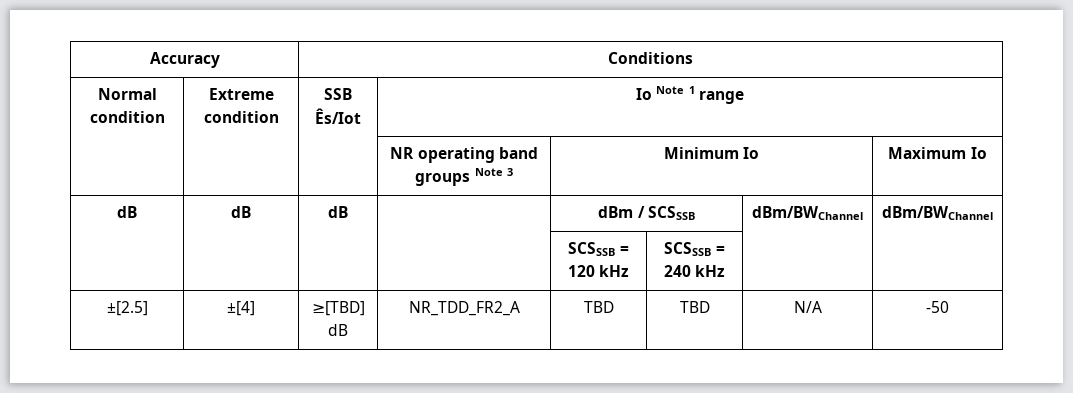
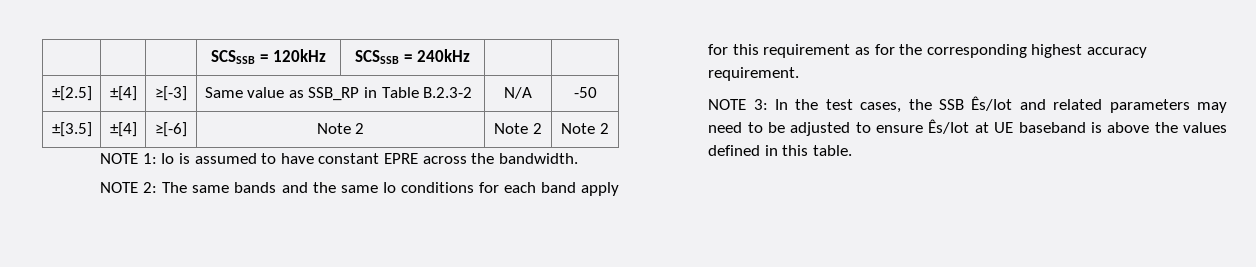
[149,52,220,68] [608,52,693,64] [97,88,157,100] [89,111,165,123] [208,88,274,100] [203,111,279,123] [324,88,352,100] [315,108,361,124] [636,86,744,104] [390,147,538,163] [415,168,513,186] [663,147,760,159] [888,147,987,159] [117,206,137,218] [231,206,251,218] [328,206,348,218] [598,206,695,220] [752,206,863,220] [882,206,993,220] [568,242,629,256] [567,265,630,277] [664,242,725,256] [663,265,726,277] Accuracy | Conditions // Normal condition | Extreme condition | SSB Ês/Iot | Io Note 1 range // | | | NR operating band groups Note 3 | Minimum Io | Maximum Io // dB | dB | dB | | dBm / SCSSSB | dBm/BWChannel | dBm/BWChannel // | | | | SCSSSB = 120 kHz | SCSSSB = 240 kHz -> [211,49,326,64] [355,49,470,64] | | | SCSSSB = 120kHz | SCSSSB = 240kHz
[311,301,365,316] [328,324,348,336] [408,301,520,316] [583,301,614,313] [679,301,710,313] [793,301,822,313] [926,301,949,313] ≥[TBD] dB | NR_TDD_FR2_A | TBD | TBD | N/A | -50 -> [155,86,187,101] [204,87,473,101] [504,87,532,99] [573,87,597,98] [51,122,92,137] [109,122,137,137] [155,122,187,137] [316,123,365,134] [494,123,542,134] [561,123,609,134] [100,153,578,164] [100,182,619,196] [708,44,1147,58] [708,67,800,81] [708,96,1227,113] [708,119,1227,136] [708,145,853,156] ≥[-3] | Same value as SSB_RP in Table B.2.3-2 | N/A | -50 // ±[3.5] | ±[4] | ≥[-6] | Note 2 | Note 2 | Note 2 // NOTE 1: Io is assumed to have constant EPRE across the bandwidth. // NOTE 2: The same bands and the same Io conditions for each band apply for this requirement as for the corresponding highest accuracy requirement. // NOTE 3: In the test cases, the SSB Ês/Iot and related parameters may need to be adjusted to ensure Ês/Iot at UE baseband is above the values defined in this table.

